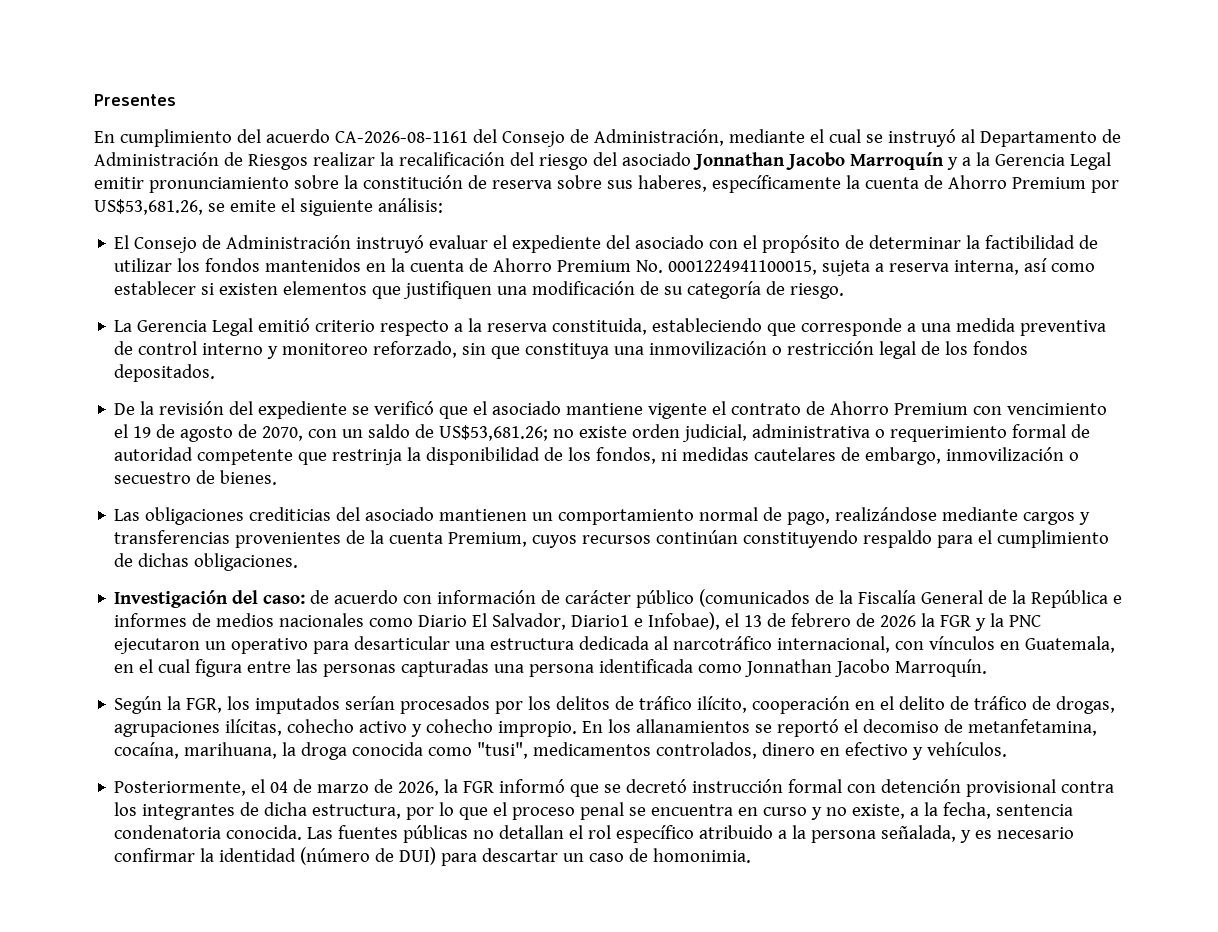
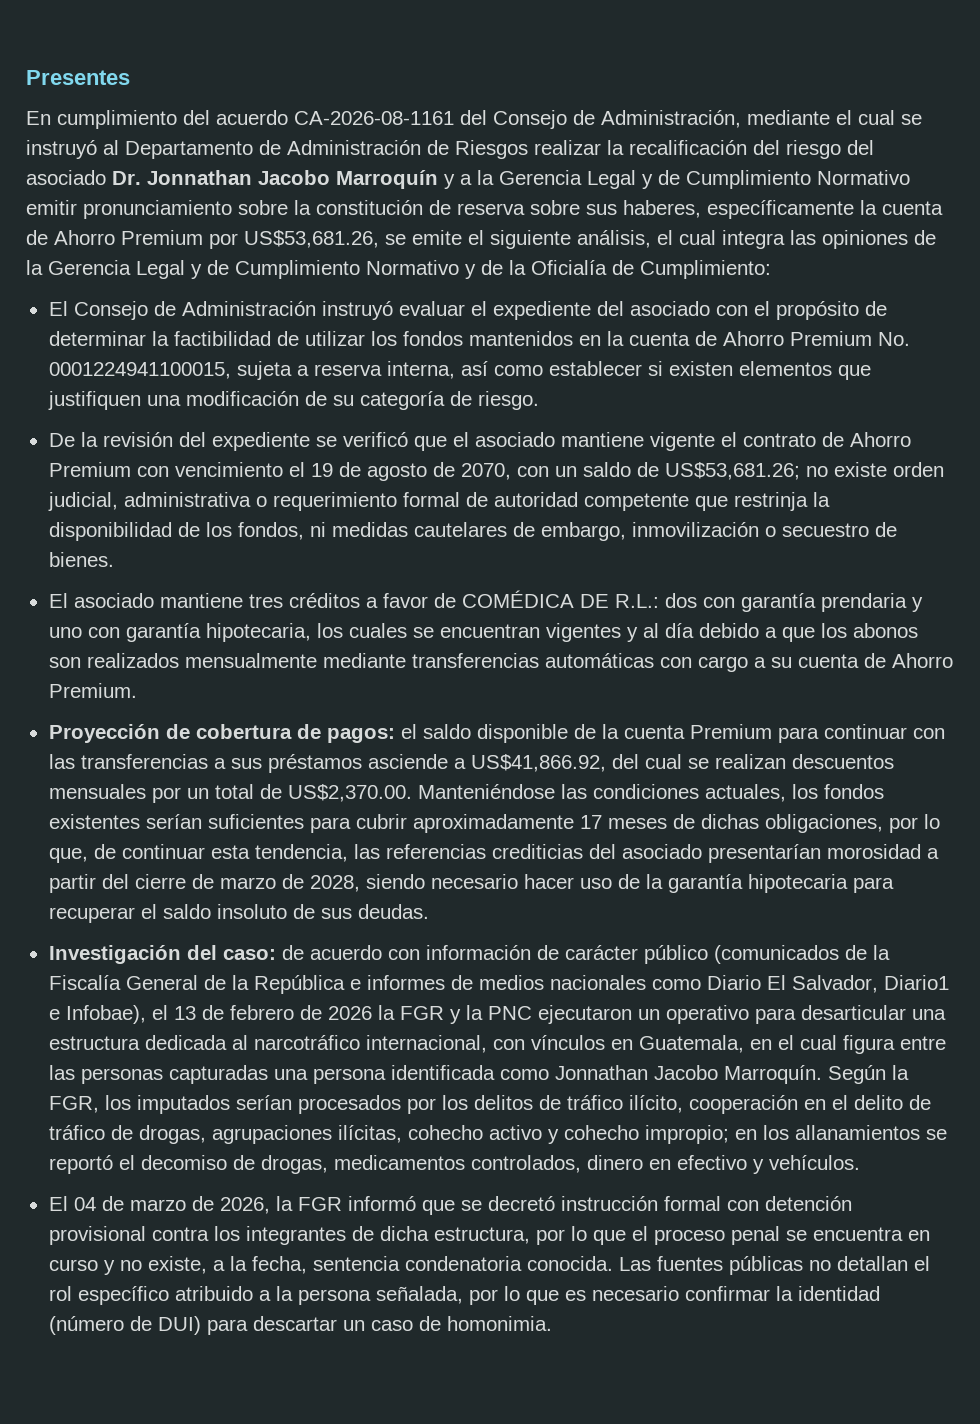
(691, 159) none -> [112,171,141,185] Dr.
(1111, 161) none -> [642,170,910,189] y de Cumplimiento Normativo
[377,198,443,213] análisis: -> [577,230,936,249] [26,260,771,279] análisis, el cual integra las opiniones de la Gerencia Legal y de Cumplimiento Normativo y de la Oficialía de Cumplimiento:
[114,318,1107,336] [114,341,1029,359] [114,364,216,382] // La Gerencia Legal emitió criterio respecto a la reserva constituida, estableciendo que corresponde a una medida preventiva de control interno y monitoreo reforzado, sin que constituya una inmovilización o restricción legal de los fondos depositados. -> (539, 400) none
[114,507,1091,525] [114,530,1110,548] [114,553,299,571] Las obligaciones crediticias del asociado mantienen un comportamiento normal de pago, realizándose mediante cargos y transferencias provenientes de la cuenta Premium, cuyos recursos continúan constituyendo respaldo para el cumplimiento de dichas obligaciones. -> [48,590,923,612] [48,623,918,642] [48,653,953,672] [48,683,137,698] [48,724,945,743] [48,754,894,773] [48,784,884,803] [48,814,940,833] [48,844,939,863] [48,874,894,893] [48,904,429,923] El asociado mantiene tres créditos a favor de COMÉDICA DE R.L.: dos con garantía prendaria y uno con garantía hipotecaria, los cuales se encuentran vigentes y al día debido a que los abonos son realizados mensualmente mediante transferencias automáticas con cargo a su cuenta de Ahorro Premium. // Proyección de cobertura de pagos: el saldo disponible de la cuenta Premium para continuar con las transferencias a sus préstamos asciende a US$41,866.92, del cual se realizan descuentos mensuales por un total de US$2,370.00. Manteniéndose las condiciones actuales, los fondos existentes serían suficientes para cubrir aproximadamente 17 meses de dichas obligaciones, por lo que, de continuar esta tendencia, las referencias crediticias del asociado presentarían morosidad a partir del cierre de marzo de 2028, siendo necesario hacer uso de la garantía hipotecaria para recuperar el saldo insoluto de sus deudas.
(988, 668) // -> (822, 1074) none
[498,721,604,737] impropio. En -> [644,1125,757,1144] impropio; en
[968,719,1098,736] [114,742,529,760] metanfetamina, cocaína, marihuana, la droga conocida como "tusi", -> [260,1155,328,1174] drogas,
[114,779,266,796] Posteriormente, el -> [48,1196,68,1211] El
[960,830,972,843] y -> [468,1286,559,1305] por lo que

